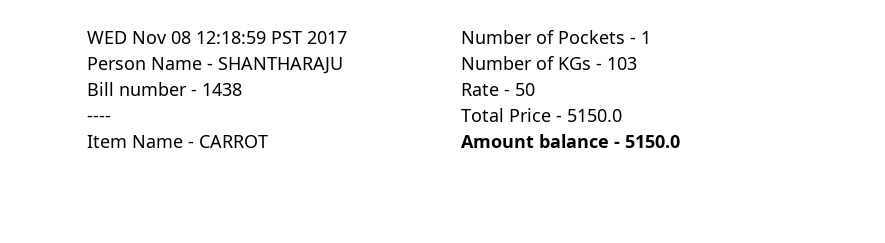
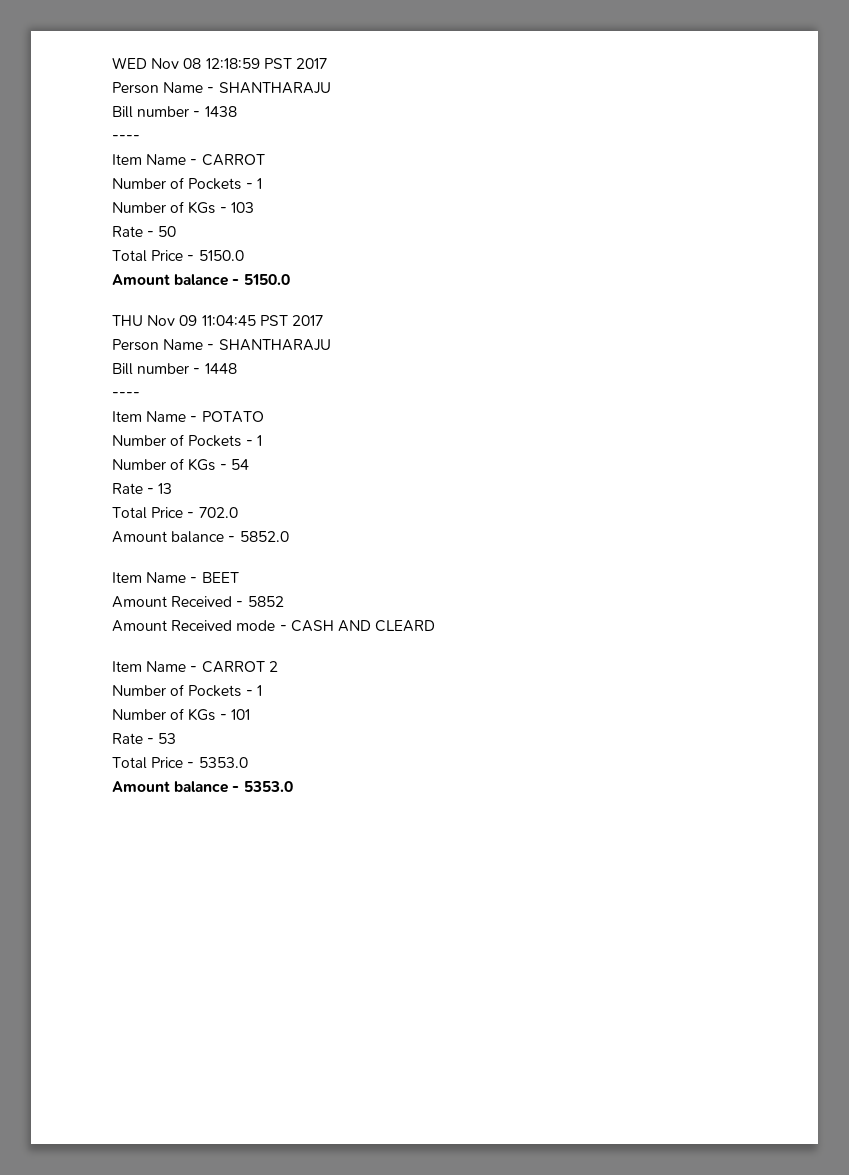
(680, 141) none -> [112,315,323,326] [112,339,331,351] [112,363,237,375] [112,392,140,398] [112,411,264,423] [112,434,262,447] [112,458,249,471] [112,483,173,494] [112,507,238,519] [112,531,289,543] [112,572,239,583] [112,596,284,608] [112,620,436,632] [112,661,278,673] [112,684,262,697] [112,708,250,721] [112,733,177,744] [112,757,248,769] [112,781,293,793] // THU Nov 09 11:04:45 PST 2017 // Person Name - SHANTHARAJU // Bill number - 1448 // ---- // Item Name - POTATO // Number of Pockets - 1 // Number of KGs - 54 // Rate - 13 // Total Price - 702.0 // Amount balance - 5852.0 // Item Name - BEET // Amount Received - 5852 // Amount Received mode - CASH AND CLEARD // Item Name - CARROT 2 // Number of Pockets - 1 // Number of KGs - 101 // Rate - 53 // Total Price - 5353.0 // Amount balance - 5353.0

